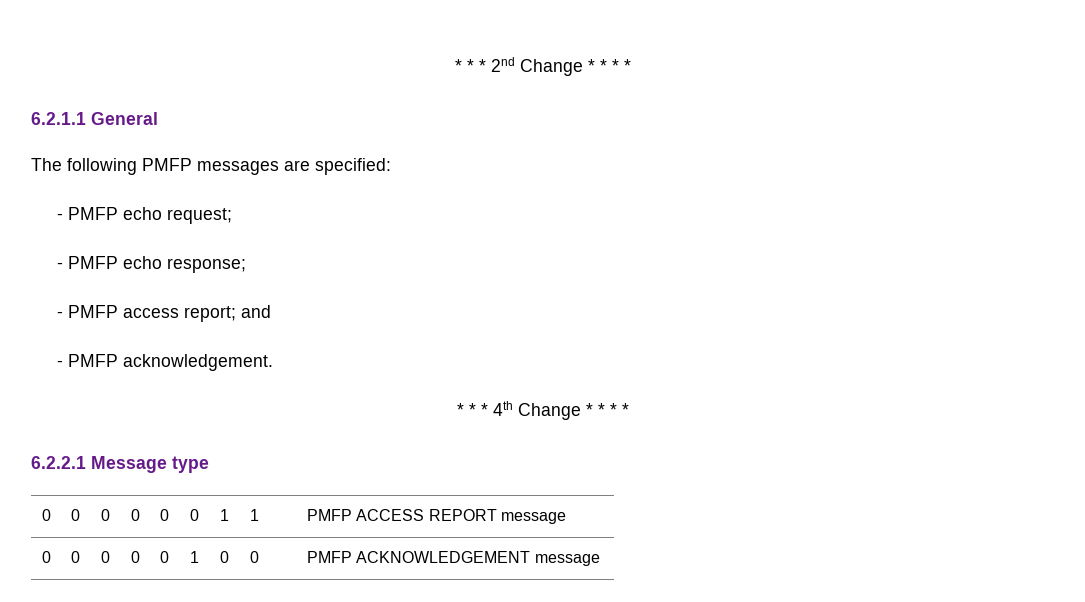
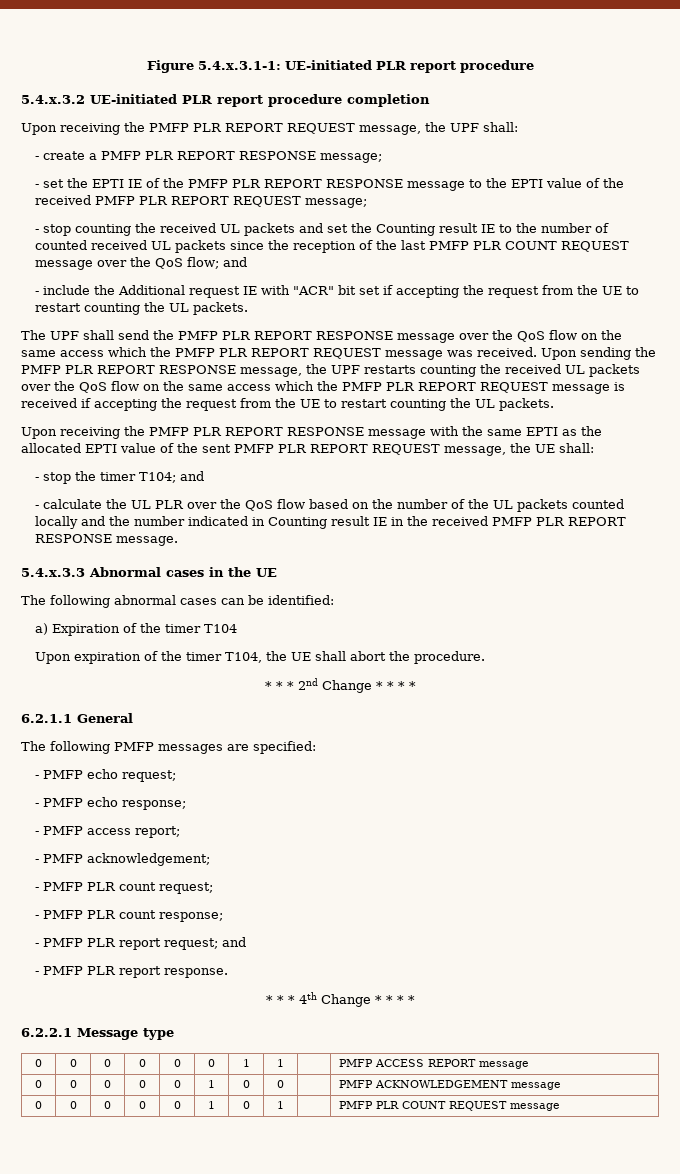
(454, 65) none -> [146,60,534,73] [21,94,430,107] [21,122,518,135] [34,151,382,163] [34,178,624,191] [34,195,367,208] [34,223,609,236] [34,240,629,253] [34,257,247,270] [34,285,639,298] [34,302,248,315] [21,330,622,343] [21,347,656,360] [21,364,640,377] [21,381,625,394] [21,398,554,411] [21,426,602,439] [21,443,594,456] [34,471,204,484] [34,499,624,512] [34,516,626,529] [34,534,178,546] [21,567,277,577] [21,595,334,608] [34,623,237,636] [34,651,485,664] Figure 5.4.x.3.1-1: UE-initiated PLR report procedure // 5.4.x.3.2 UE-initiated PLR report procedure completion // Upon receiving the PMFP PLR REPORT REQUEST message, the UPF shall: // - create a PMFP PLR REPORT RESPONSE message; // - set the EPTI IE of the PMFP PLR REPORT RESPONSE message to the EPTI value of the received PMFP PLR REPORT REQUEST message; // - stop counting the received UL packets and set the Counting result IE to the number of counted received UL packets since the reception of the last PMFP PLR COUNT REQUEST message over the QoS flow; and // - include the Additional request IE with "ACR" bit set if accepting the request from the UE to restart counting the UL packets. // The UPF shall send the PMFP PLR REPORT RESPONSE message over the QoS flow on the same access which the PMFP PLR REPORT REQUEST message was received. Upon sending the PMFP PLR REPORT RESPONSE message, the UPF restarts counting the received UL packets over the QoS flow on the same access which the PMFP PLR REPORT REQUEST message is received if accepting the request from the UE to restart counting the UL packets. // Upon receiving the PMFP PLR REPORT RESPONSE message with the same EPTI as the allocated EPTI value of the sent PMFP PLR REPORT REQUEST message, the UE shall: // - stop the timer T104; and // - calculate the UL PLR over the QoS flow based on the number of the UL packets counted locally and the number indicated in Counting result IE in the received PMFP PLR REPORT RESPONSE message. // 5.4.x.3.3 Abnormal cases in the UE // The following abnormal cases can be identified: // a) Expiration of the timer T104 // Upon expiration of the timer T104, the UE shall abort the procedure. //
(237, 314) none -> [34,853,210,866] [34,882,213,894] [34,910,223,922] [34,938,218,950] // - PMFP acknowledgement; // - PMFP PLR count request; // - PMFP PLR count response; // - PMFP PLR report request;
[123,354,274,371] acknowledgement. -> [86,966,228,978] PLR report response.
(600, 560) none -> [35,1101,42,1109] [69,1101,77,1109] [104,1101,111,1109] [138,1101,146,1109] [173,1101,181,1109] [208,1101,215,1109] [242,1101,250,1109] [277,1101,284,1109] [338,1101,560,1111] // 0 | 0 | 0 | 0 | 0 | 1 | 0 | 1 | | PMFP PLR COUNT REQUEST message

